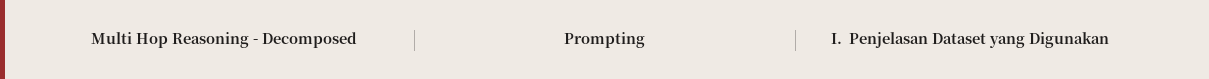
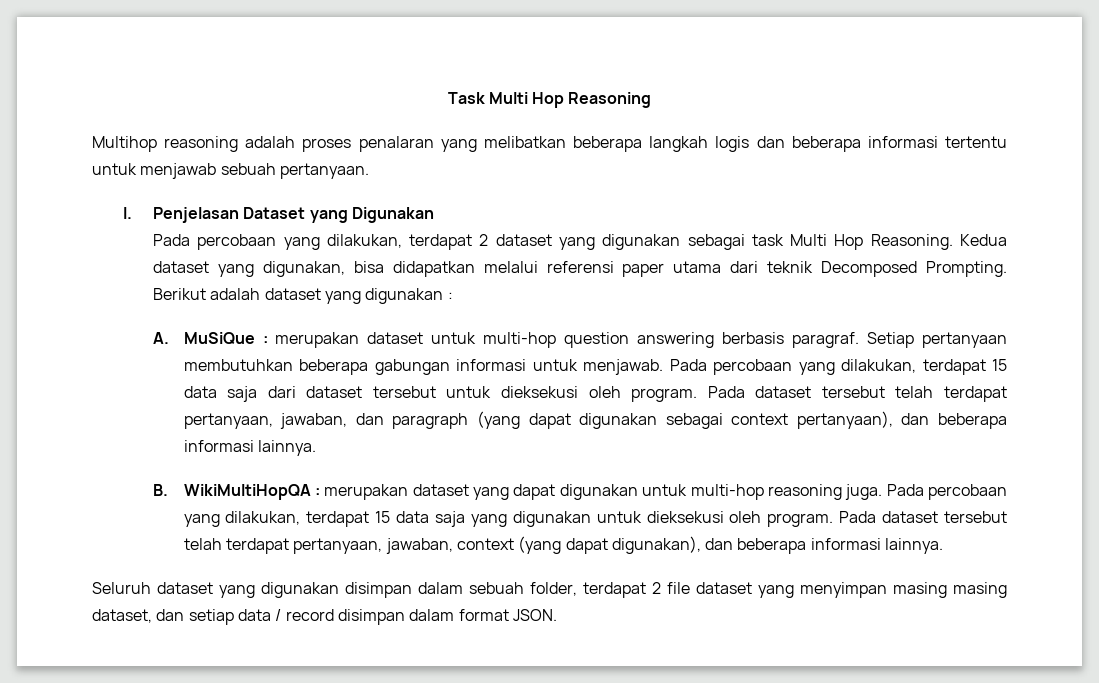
(90, 38) none -> [447,92,485,104] Task
[252,32,645,48] - Decomposed Prompting -> [92,136,1008,152] [92,163,369,179] // Multihop reasoning adalah proses penalaran yang melibatkan beberapa langkah logis dan beberapa informasi tertentu untuk menjawab sebuah pertanyaan.
(1110, 40) none -> [153,234,1007,250] [153,261,1007,277] [153,288,453,304] [153,332,1008,348] [183,359,1007,375] [183,386,1007,402] [183,411,1008,429] [183,440,316,456] [153,484,1007,500] [183,511,1008,527] [183,536,944,554] [92,582,1007,598] [92,609,557,625] // Pada percobaan yang dilakukan, terdapat 2 dataset yang digunakan sebagai task Multi Hop Reasoning. Kedua dataset yang digunakan, bisa didapatkan melalui referensi paper utama dari teknik Decomposed Prompting. Berikut adalah dataset yang digunakan : // A. MuSiQue : merupakan dataset untuk multi-hop question answering berbasis paragraf. Setiap pertanyaan membutuhkan beberapa gabungan informasi untuk menjawab. Pada percobaan yang dilakukan, terdapat 15 data saja dari dataset tersebut untuk dieksekusi oleh program. Pada dataset tersebut telah terdapat pertanyaan, jawaban, dan paragraph (yang dapat digunakan sebagai context pertanyaan), dan beberapa informasi lainnya. // B. WikiMultiHopQA : merupakan dataset yang dapat digunakan untuk multi-hop reasoning juga. Pada percobaan yang dilakukan, terdapat 15 data saja yang digunakan untuk dieksekusi oleh program. Pada dataset tersebut telah terdapat pertanyaan, jawaban, context (yang dapat digunakan), dan beberapa informasi lainnya. // Seluruh dataset yang digunakan disimpan dalam sebuah folder, terdapat 2 file dataset yang menyimpan masing masing dataset, dan setiap data / record disimpan dalam format JSON.

